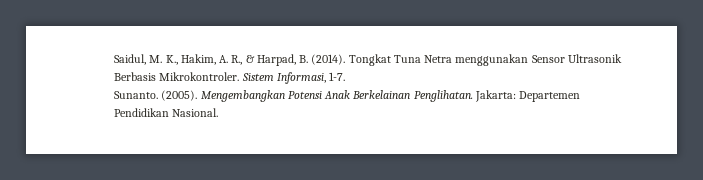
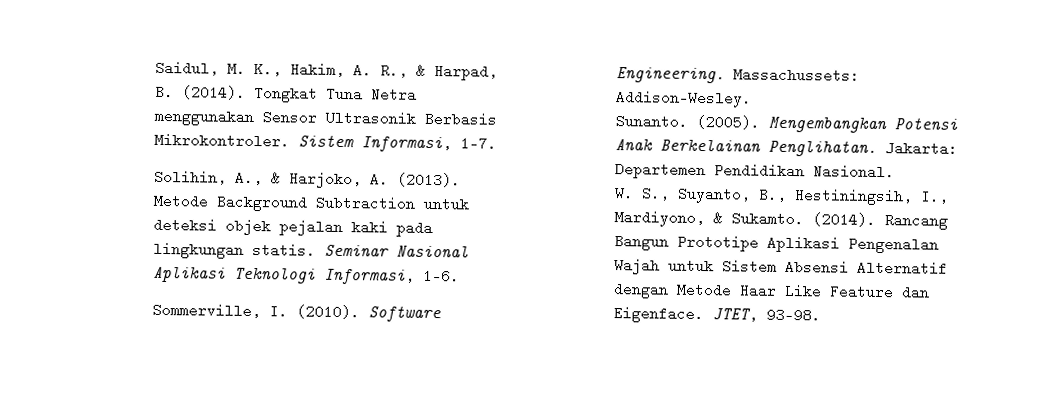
(346, 76) none -> [153,169,461,189] [152,193,469,212] [152,217,433,237] [152,241,469,259] [152,265,460,285] [151,302,441,323] [615,67,860,84] [615,90,752,108] // Solihin, A., & Harjoko, A. (2013). Metode Background Subtraction untuk deteksi objek pejalan kaki pada lingkungan statis. Seminar Nasional Aplikasi Teknologi Informasi, 1-6. // Sommerville, I. (2010). Software Engineering. Massachussets: Addison-Wesley.
(219, 112) none -> [613,186,949,206] [613,210,948,230] [613,234,939,254] [613,258,948,276] [612,282,930,300] [612,306,821,324] // W. S., Suyanto, B., Hestiningsih, I., Mardiyono, & Sukamto. (2014). Rancang Bangun Prototipe Aplikasi Pengenalan Wajah untuk Sistem Absensi Alternatif dengan Metode Haar Like Feature dan Eigenface. JTET, 93-98.

